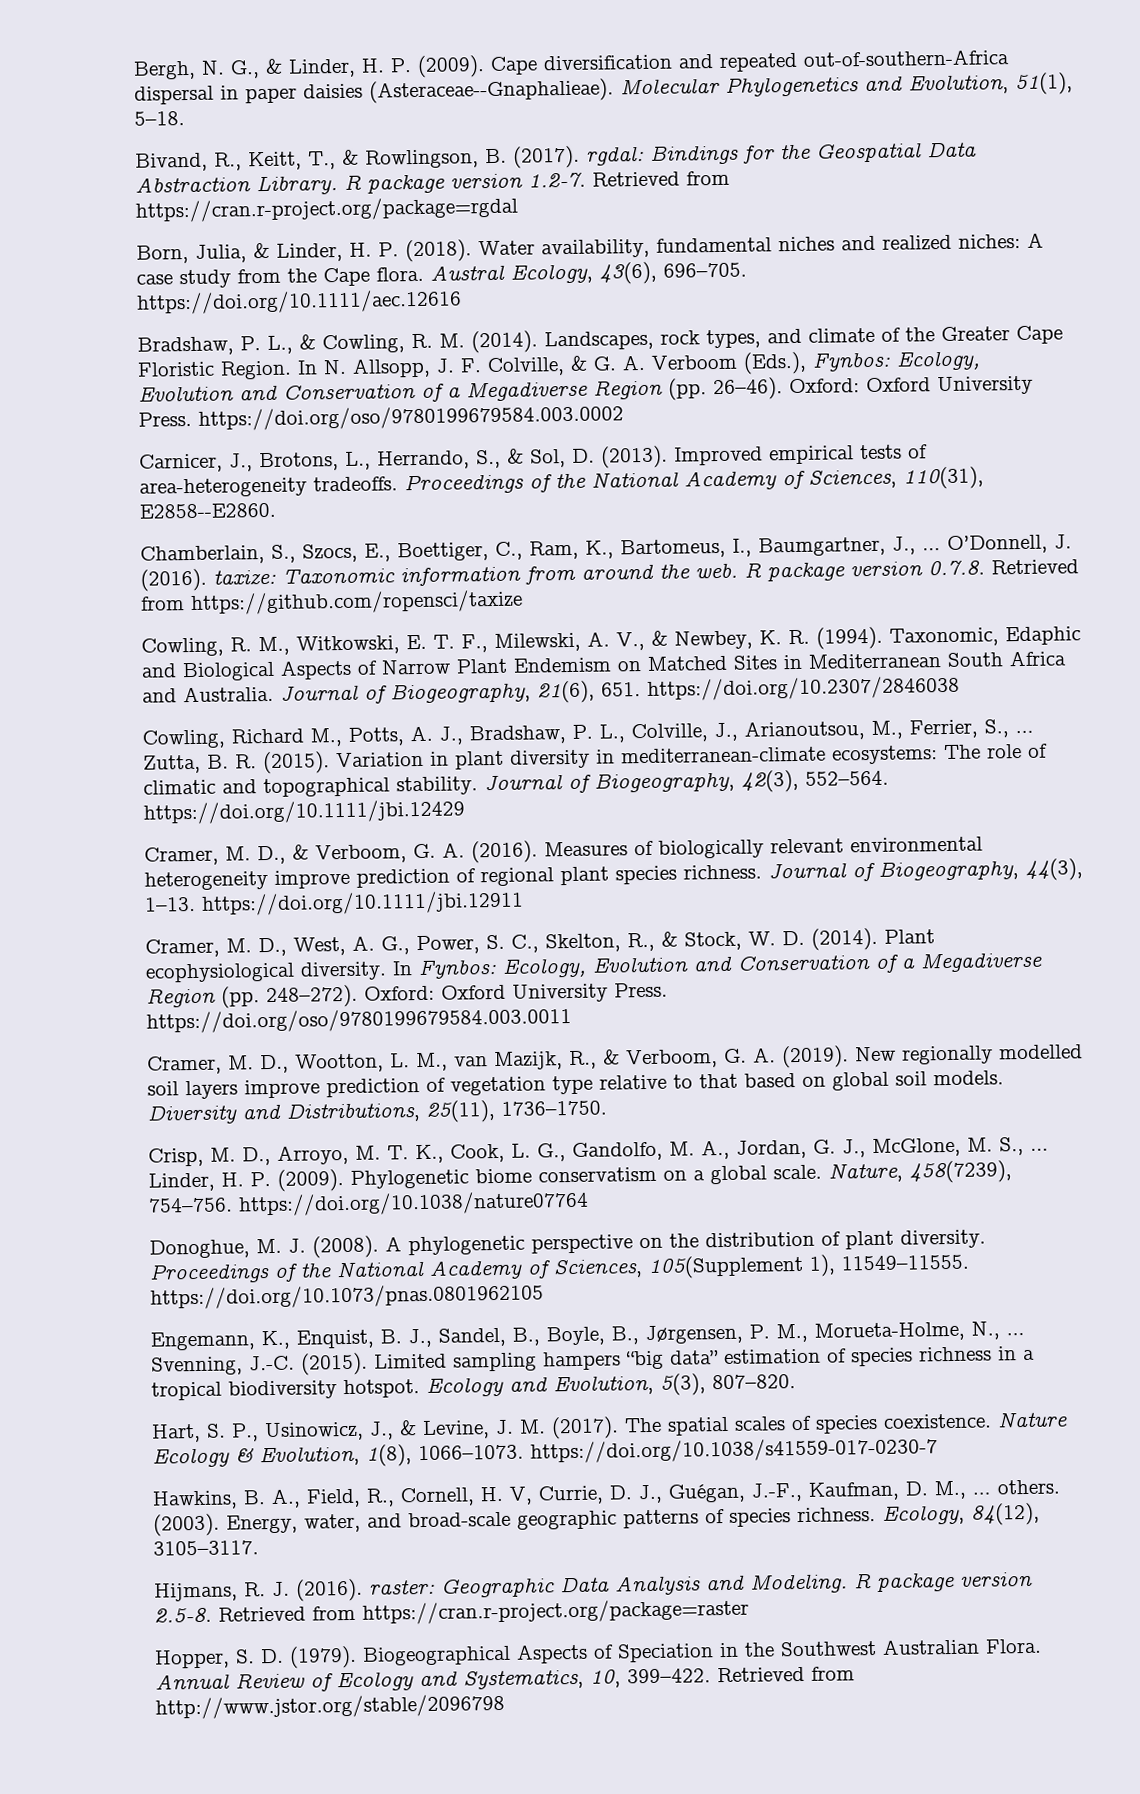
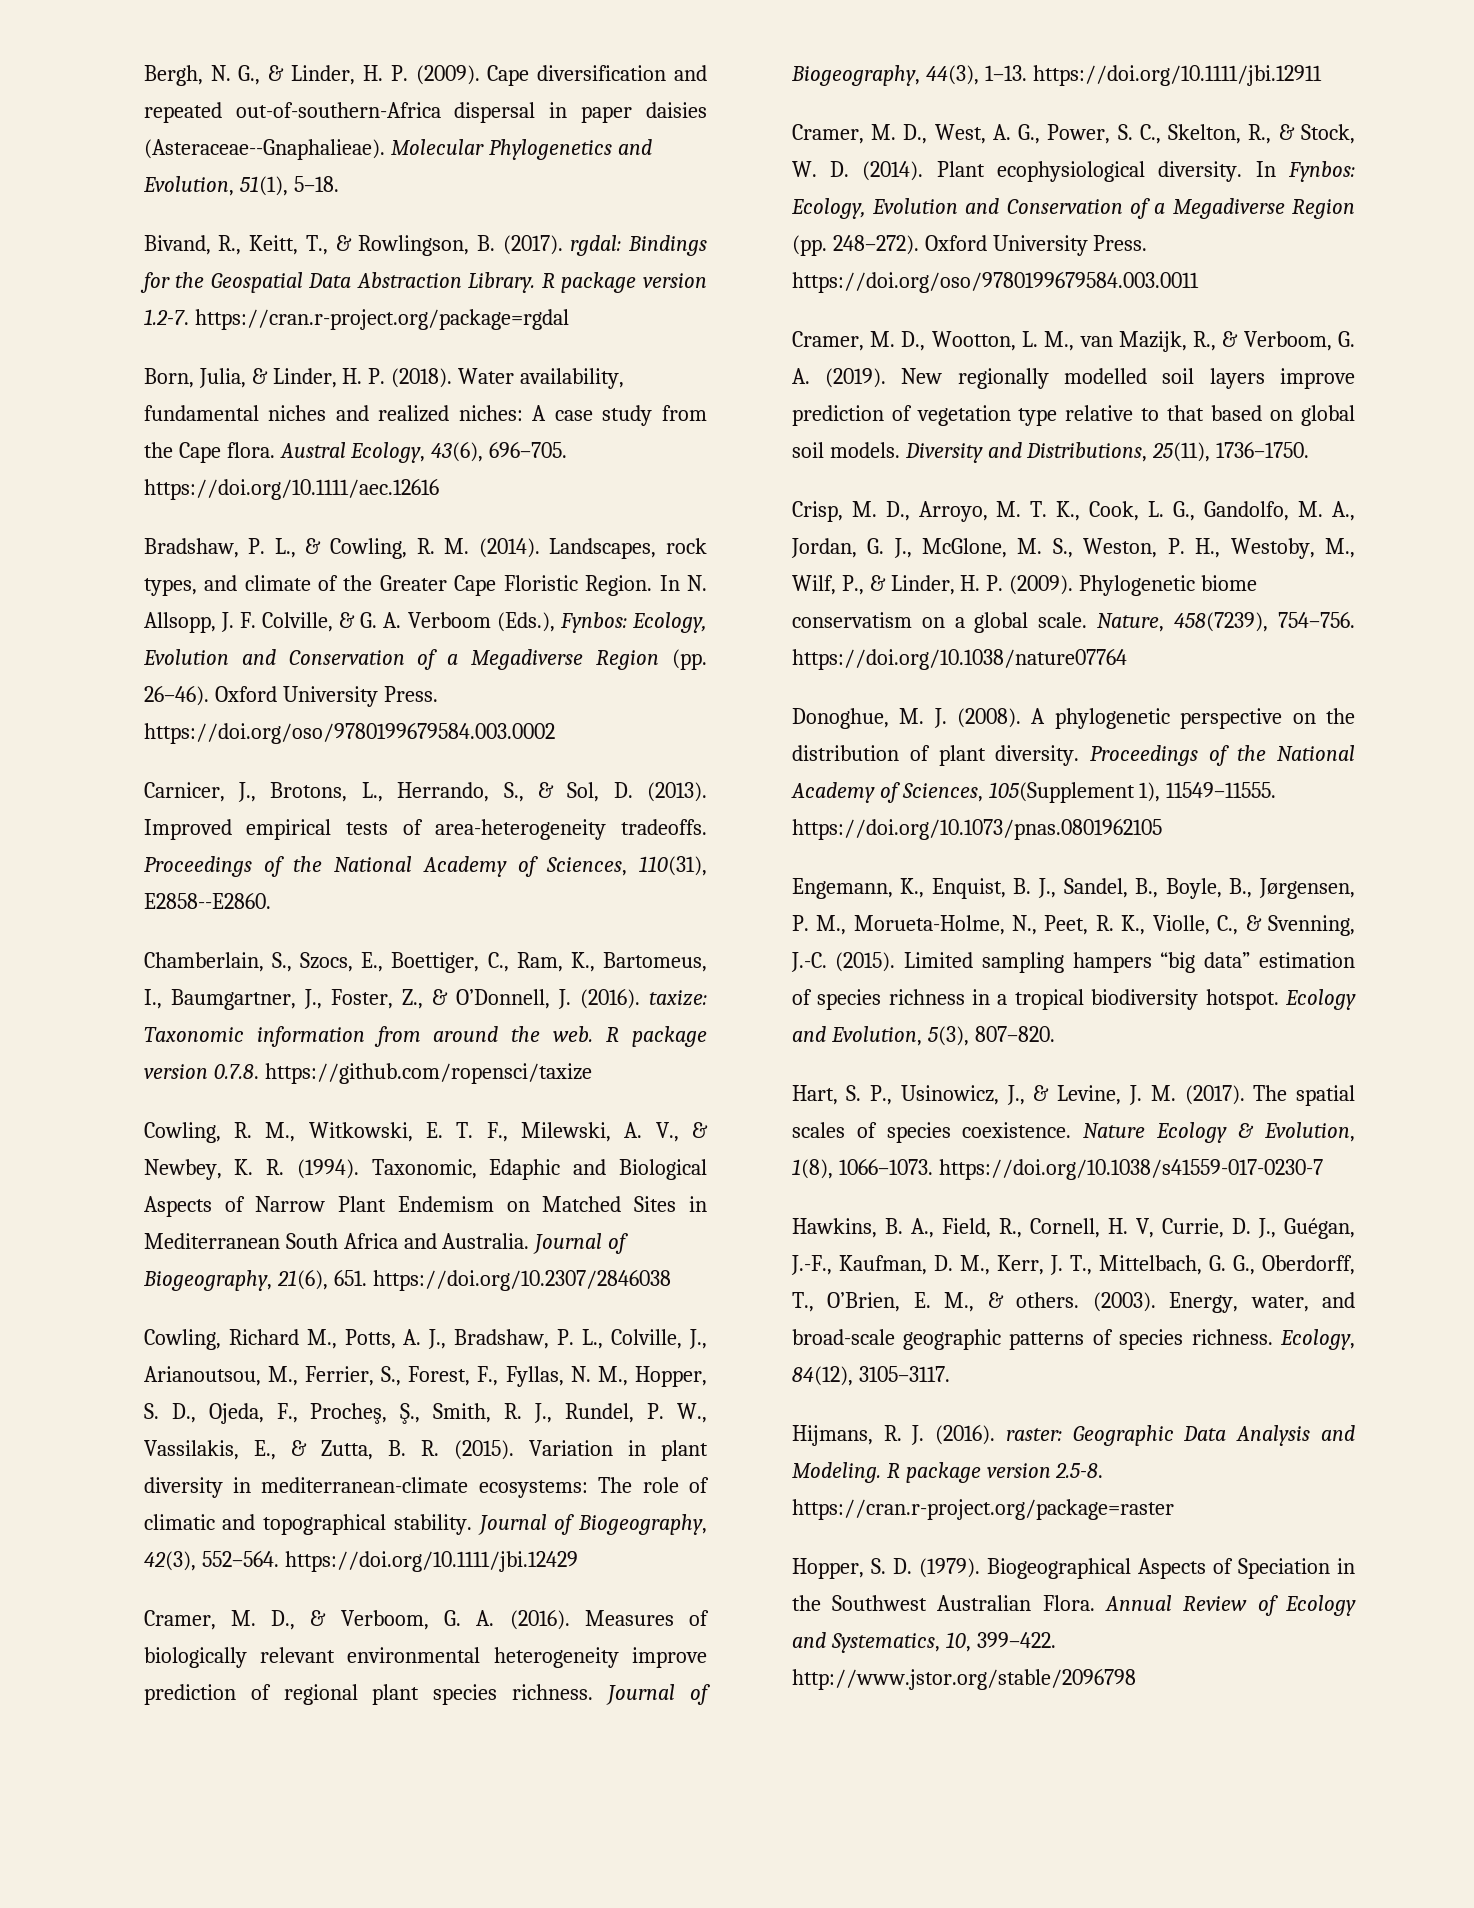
[592,170,731,187] Retrieved from -> (189, 317) none
[789,378,861,394] Oxford: -> (209, 696) none
[922,548,942,551] … -> [330,989,448,1009] Foster, Z., &
[991,559,1080,575] [140,596,186,611] Retrieved from -> (259, 1071) none
[1015,730,1035,734] … -> [408,1366,707,1387] [143,1403,707,1424] [143,1440,307,1460] Forest, F., Fyllas, N. M., Hopper, S. D., Ojeda, F., Procheş, Ş., Smith, R. J., Rundel, P. W., Vassilakis, E., &
[364,985,436,1001] Oxford: -> (919, 245) none
[1030,1148,1050,1151] … -> [1083,538,1355,559] [791,575,886,595] Weston, P. H., Westoby, M., Wilf, P., &
[1006,1332,1026,1336] … -> [1044,915,1262,935] Peet, R. K., Violle, C., &
[972,1492,992,1495] … -> [996,1255,1355,1275] [791,1292,1004,1312] Kerr, J. T., Mittelbach, G. G., Oberdorff, T., O’Brien, E. M., &
[218,1605,357,1622] Retrieved from -> (1104, 1470) none
[717,1666,856,1683] Retrieved from -> (1056, 1640) none

